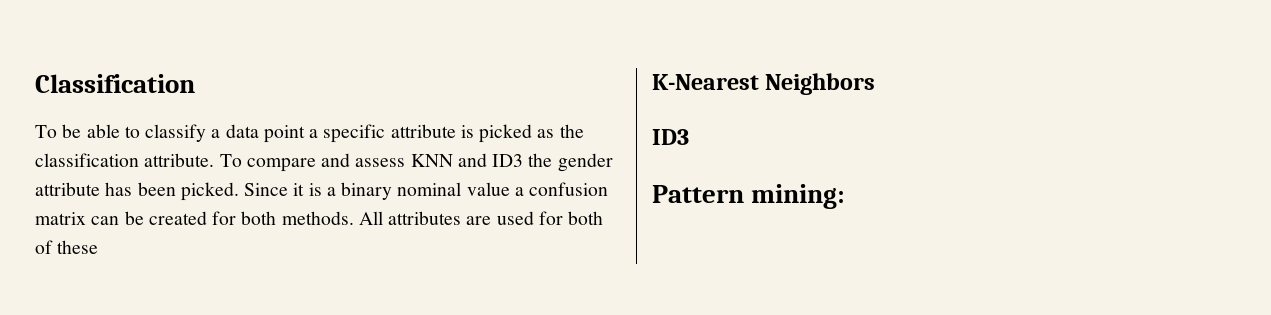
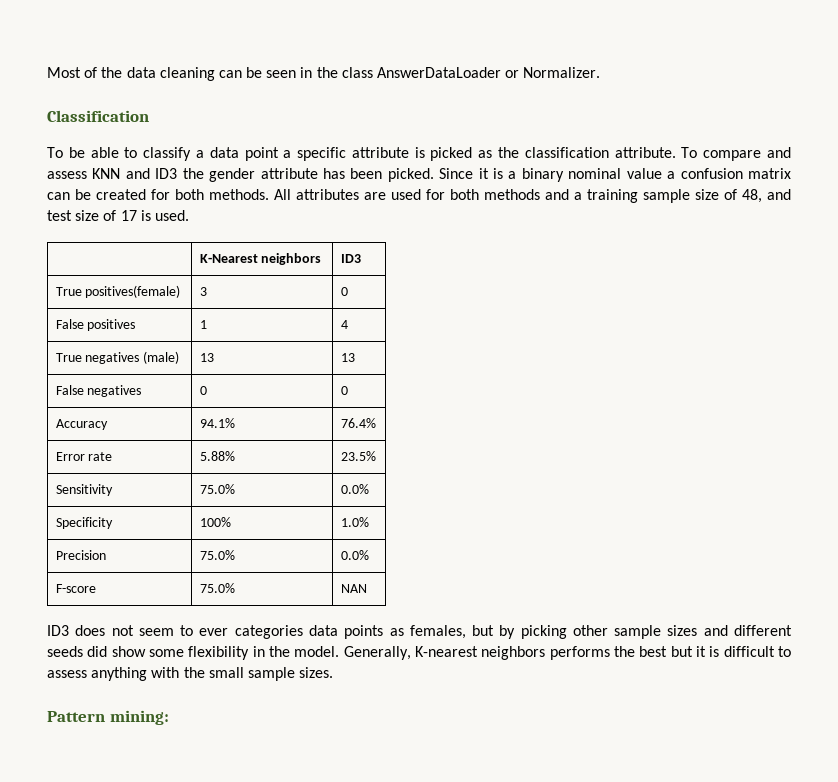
(35, 83) none -> [47,67,601,81] Most of the data cleaning can be seen in the class AnswerDataLoader or Normalizer. //
[35,240,99,254] [652,73,876,95] [652,129,689,145] of these // K-Nearest Neighbors // ID3 -> [484,189,791,203] [47,210,189,221] [199,253,322,265] [340,254,361,263] [55,285,181,298] [199,287,207,296] [340,287,348,296] [55,319,136,331] [199,320,207,329] [340,320,348,329] [55,351,180,364] [199,353,214,362] [340,353,355,362] [55,385,142,397] [199,386,207,395] [340,386,348,395] [55,419,108,430] [199,418,235,428] [340,418,376,428] [55,452,113,461] [199,451,235,461] [340,451,376,461] [55,484,113,496] [199,484,235,494] [340,484,369,494] [55,517,113,529] [199,517,231,527] [340,517,369,527] [55,550,106,560] [199,550,235,560] [340,550,369,560] [55,584,96,593] [199,583,235,593] [340,584,367,593] [47,625,793,639] [47,646,792,660] [47,667,334,681] methods and a training sample size of 48, and test size of 17 is used. // | K-Nearest neighbors | ID3 // True positives(female) | 3 | 0 // False positives | 1 | 4 // True negatives (male) | 13 | 13 // False negatives | 0 | 0 // Accuracy | 94.1% | 76.4% // Error rate | 5.88% | 23.5% // Sensitivity | 75.0% | 0.0% // Specificity | 100% | 1.0% // Precision | 75.0% | 0.0% // F-score | 75.0% | NAN // ID3 does not seem to ever categories data points as females, but by picking other sample sizes and different seeds did show some flexibility in the model. Generally, K-nearest neighbors performs the best but it is difficult to assess anything with the small sample sizes.

